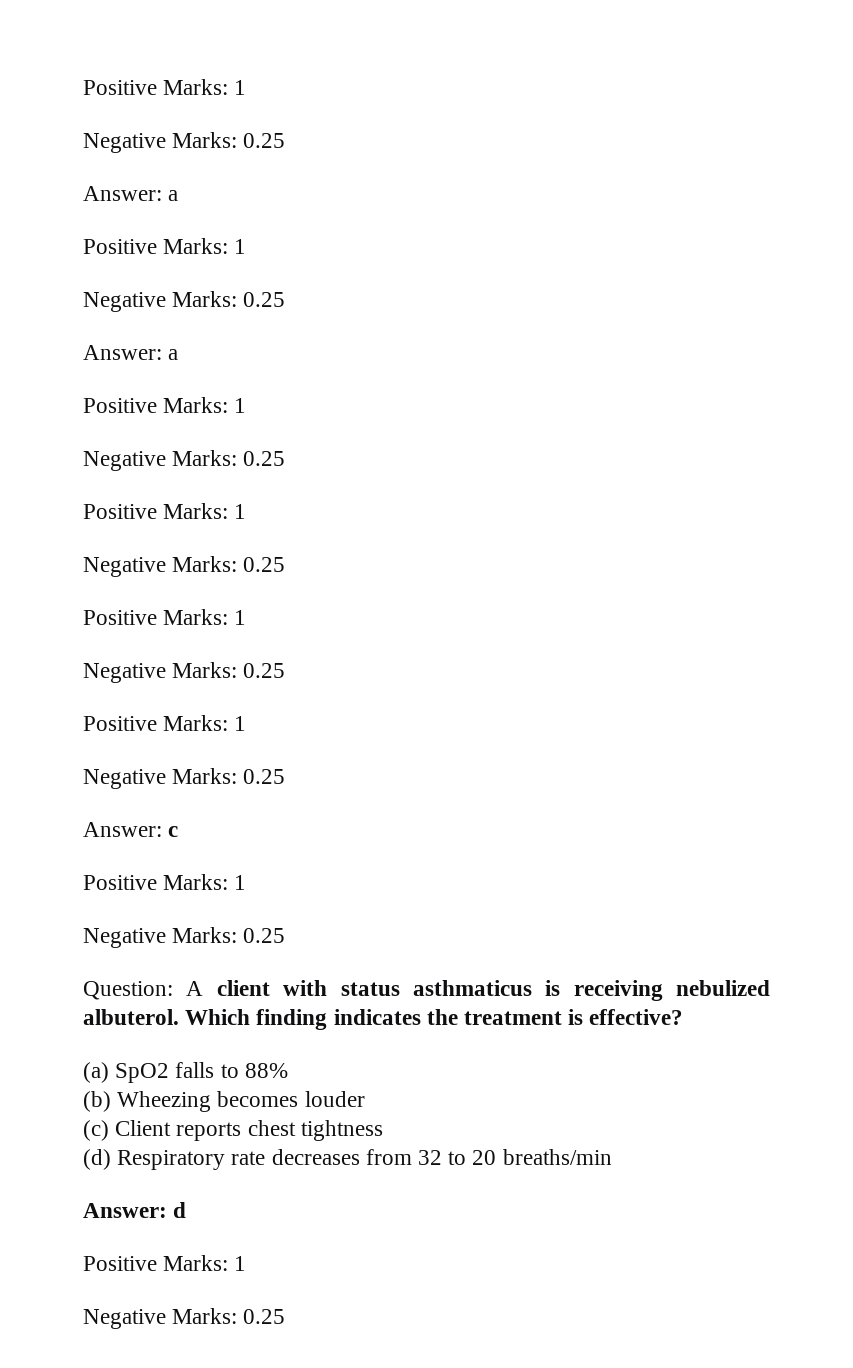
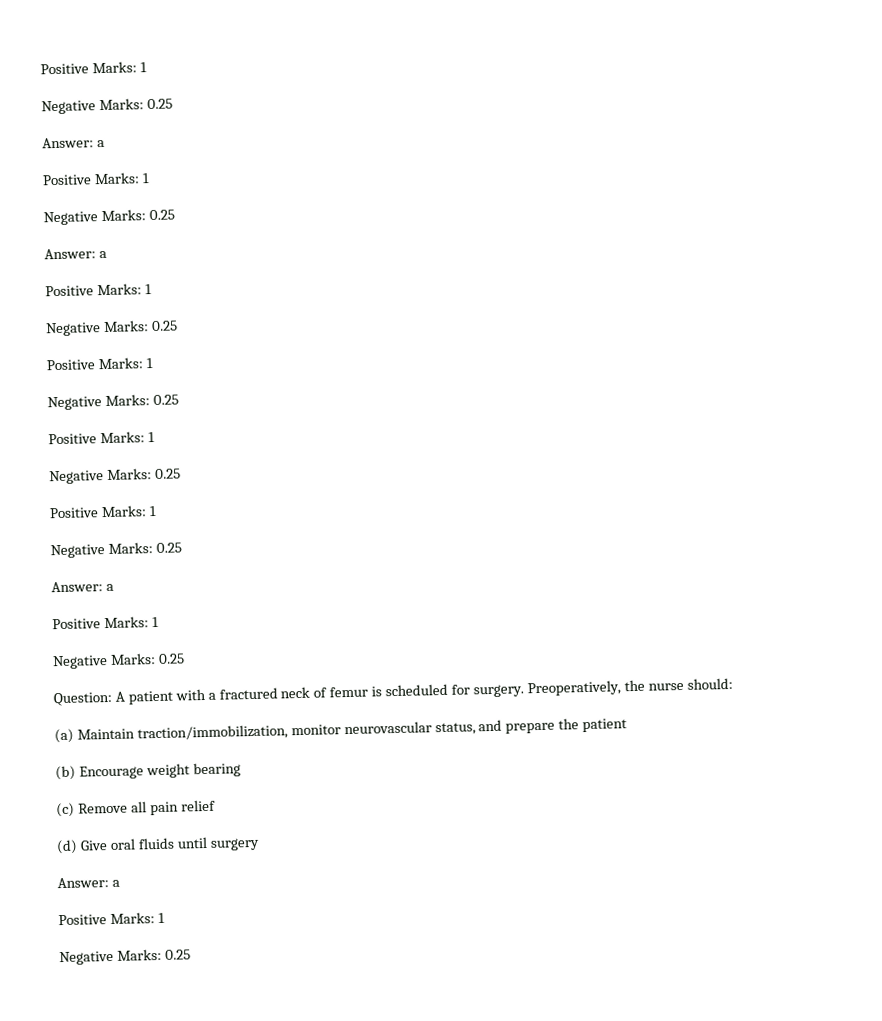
[168,826,179,837] c -> [105,583,114,592] a
[216,980,770,1001] [83,1009,684,1030] [83,1062,288,1083] [83,1091,365,1112] [83,1120,383,1141] [83,1149,612,1170] [83,1202,187,1218] client with status asthmaticus is receiving nebulized albuterol. Which finding indicates the treatment is effective? // (a) SpO2 falls to 88% // (b) Wheezing becomes louder // (c) Client reports chest tightness // (d) Respiratory rate decreases from 32 to 20 breaths/min // Answer: d -> [127,677,733,705] [54,718,628,744] [55,762,241,781] [56,799,216,818] [56,836,260,855] [57,877,120,889] patient with a fractured neck of femur is scheduled for surgery. Preoperatively, the nurse should: // (a) Maintain traction/immobilization, monitor neurovascular status, and prepare the patient // (b) Encourage weight bearing // (c) Remove all pain relief // (d) Give oral fluids until surgery // Answer: a

